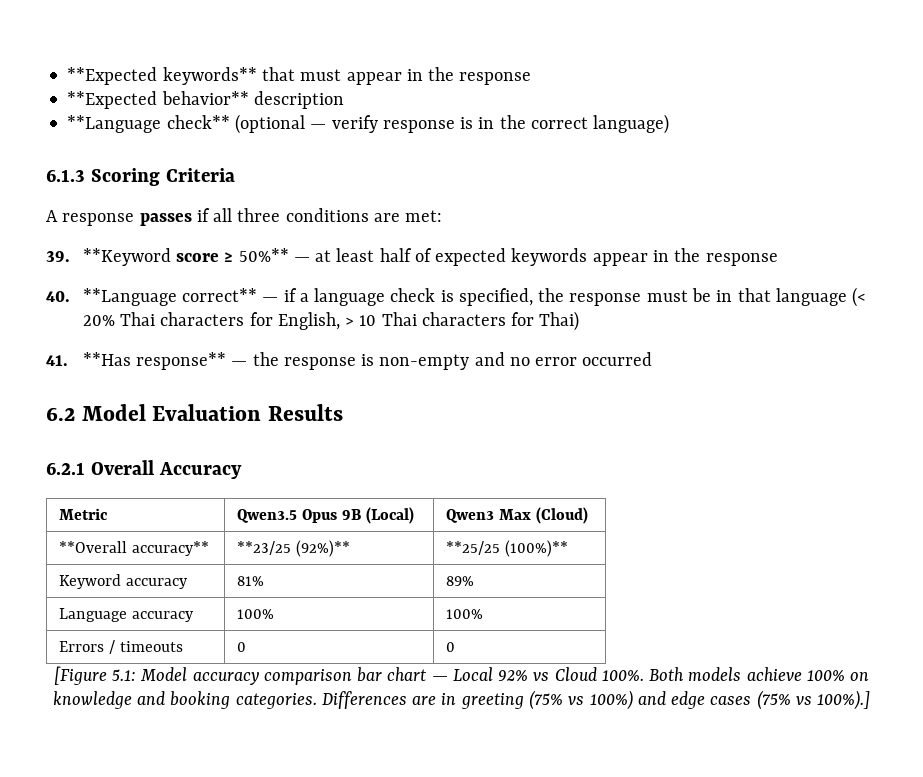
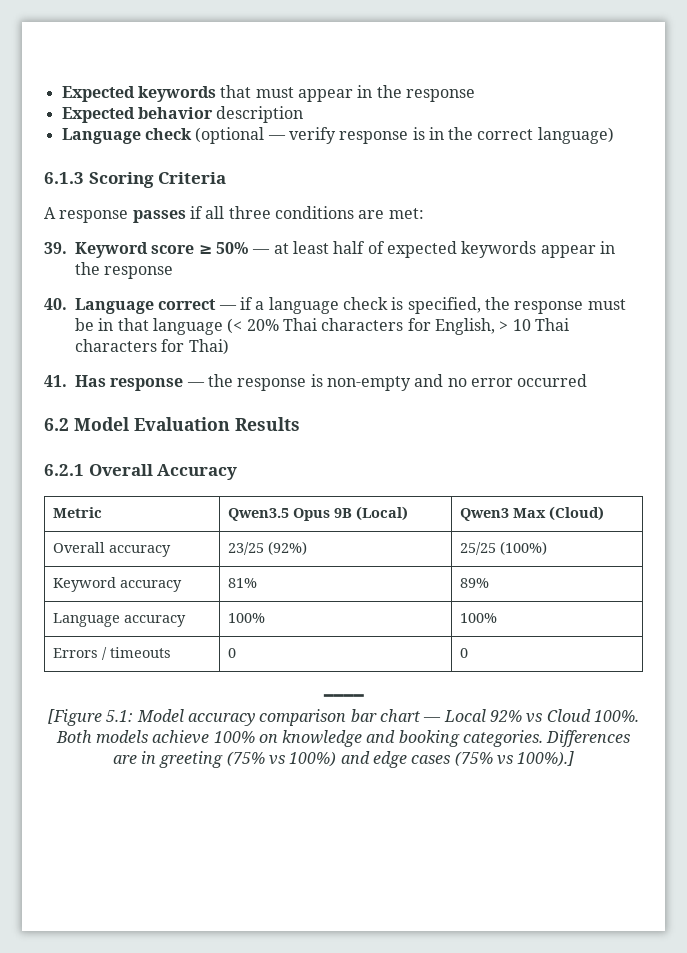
[67,67,257,85] **Expected keywords** -> [61,86,216,102] Expected keywords
[67,91,249,109] **Expected behavior** -> [61,107,213,123] Expected behavior
[67,115,230,133] **Language check** -> [61,128,192,144] Language check
[82,248,171,266] **Keyword -> [75,242,148,258] Keyword
[238,248,289,262] 50%** -> [215,242,249,254] 50%
[82,288,258,306] **Language correct** -> [75,298,217,314] Language correct
[82,352,227,370] **Has response** -> [75,375,184,391] Has response
[59,541,210,556] [237,540,351,557] [446,540,569,557] **Overall accuracy** | **23/25 (92%)** | **25/25 (100%)** -> [53,542,172,557] [228,541,308,555] [460,541,548,555] Overall accuracy | 23/25 (92%) | 25/25 (100%)
(456, 647) none -> [322,694,364,701] // ━━━━

